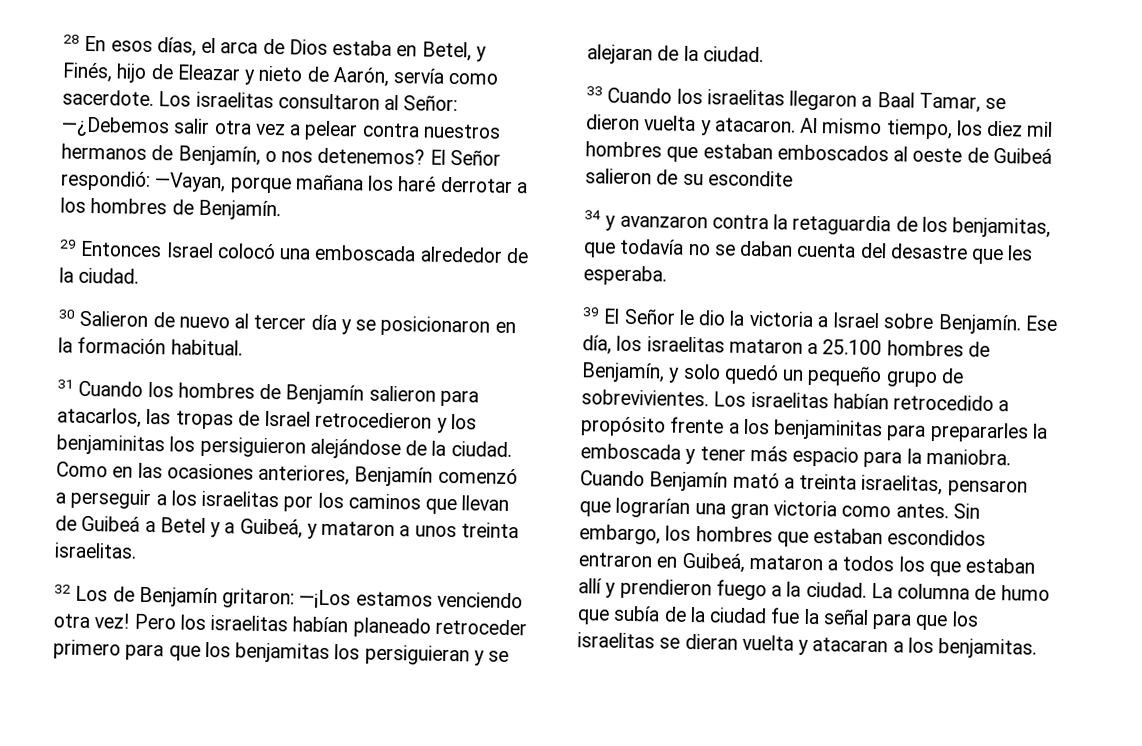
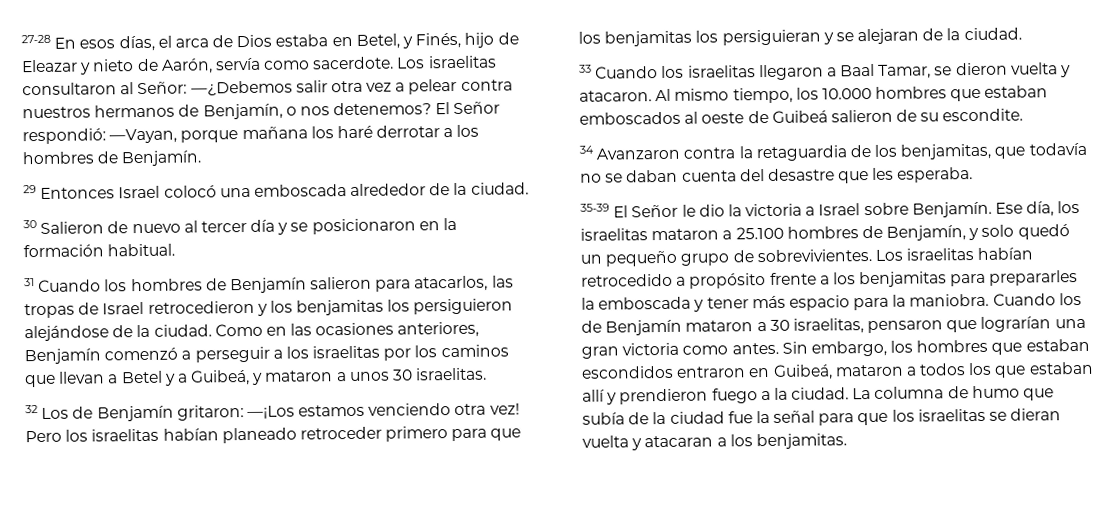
[63,34,80,44] 28 -> [21,34,51,44] 27-28
[56,434,165,456] benjaminitas -> [296,299,385,316] benjamitas
[55,515,141,532] de Guibeá -> (106, 377) none
[460,522,519,539] treinta -> [392,369,414,381] 30
[986,120,1054,137] diez mil -> [821,87,872,100] 10.000
[707,170,793,187] escondite -> [942,108,1024,122] escondite.
[605,214,708,231] y avanzaron -> [596,147,681,160] Avanzaron
[582,307,600,317] 39 -> [580,203,610,212] 35-39
[773,419,884,441] benjaminitas -> [859,271,948,288] benjamitas
[649,471,858,492] Benjamín mató a treinta -> [1058,292,1082,306] [581,319,790,336] los de Benjamín mataron a 30

